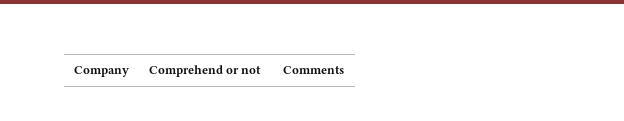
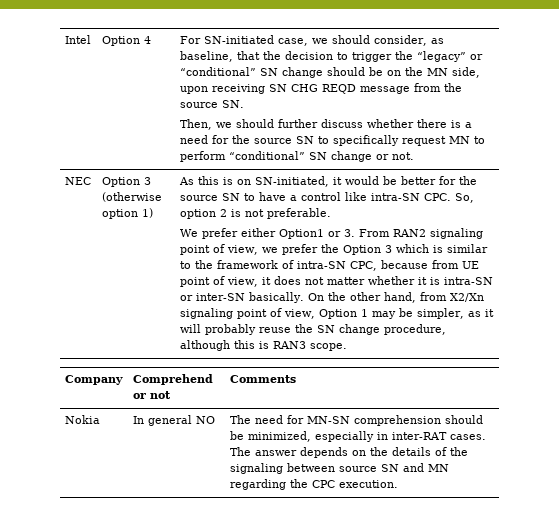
(73, 71) none -> [65,35,92,44] [102,36,152,46] [180,35,445,46] [180,51,484,62] [180,67,481,78] [180,83,463,94] [180,100,245,108] [180,119,473,130] [180,135,486,146] [180,151,415,162] [65,177,92,185] [102,177,152,187] [102,192,163,202] [102,208,154,219] [179,176,478,187] [180,192,475,203] [180,208,332,219] [180,228,484,239] [180,244,489,255] [180,260,480,271] [180,276,494,287] [180,292,485,303] [180,308,495,319] [180,324,447,335] [180,340,348,351] Intel | Option 4 | For SN-initiated case, we should consider, as baseline, that the decision to trigger the “legacy” or “conditional” SN change should be on the MN side, upon receiving SN CHG REQD message from the source SN. // Then, we should further discuss whether there is a need for the source SN to specifically request MN to perform “conditional” SN change or not. // NEC | Option 3 (otherwise option 1) | As this is on SN-initiated, it would be better for the source SN to have a control like intra-SN CPC. So, option 2 is not preferable. // We prefer either Option1 or 3. From RAN2 signaling point of view, we prefer the Option 3 which is similar to the framework of intra-SN CPC, because from UE point of view, it does not matter whether it is intra-SN or inter-SN basically. On the other hand, from X2/Xn signaling point of view, Option 1 may be simpler, as it will probably reuse the SN change procedure, although this is RAN3 scope. //
(344, 70) none -> [65,415,101,424] [133,415,216,426] [230,415,484,426] [230,431,487,442] [230,447,469,458] [230,463,450,474] [230,479,399,490] // Nokia | In general NO | The need for MN-SN comprehension should be minimized, especially in inter-RAT cases. The answer depends on the details of the signaling between source SN and MN regarding the CPC execution.

